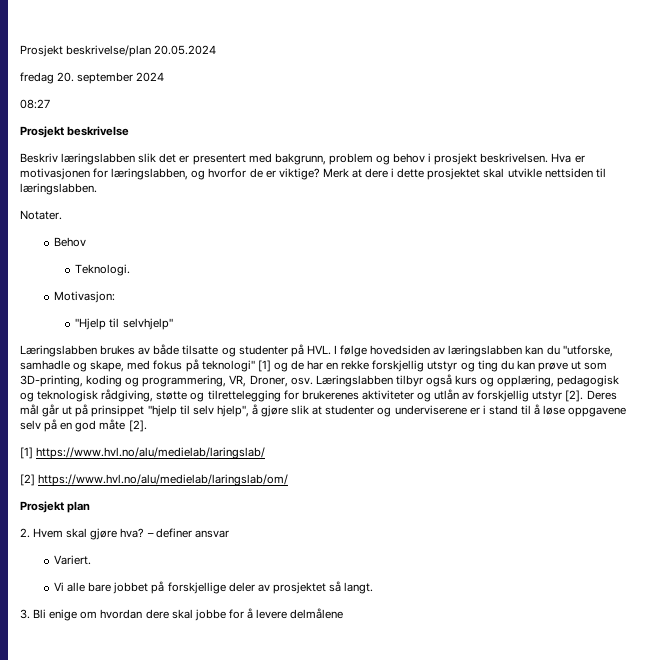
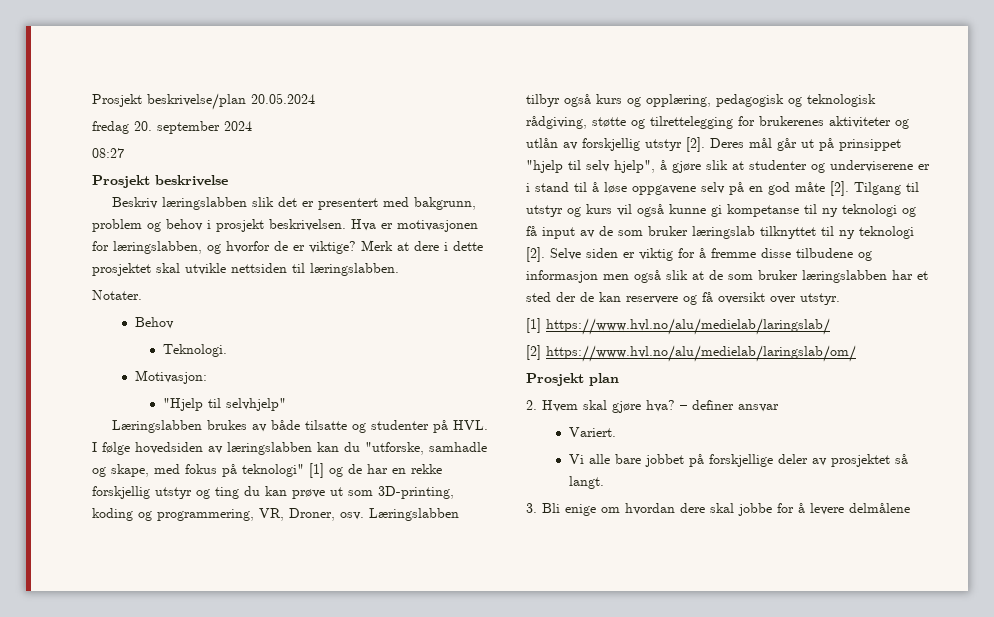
(147, 426) none -> [854,182,919,195] [526,204,916,217] [526,226,914,239] [526,247,872,262] [526,270,928,283] [526,292,840,305] Tilgang til utstyr og kurs vil også kunne gi kompetanse til ny teknologi og få input av de som bruker læringslab tilknyttet til ny teknologi [2]. Selve siden er viktig for å fremme disse tilbudene og informasjon men også slik at de som bruker læringslabben har et sted der de kan reservere og få oversikt over utstyr.

